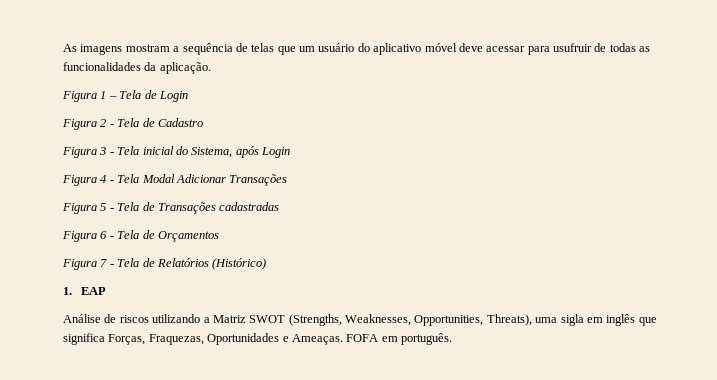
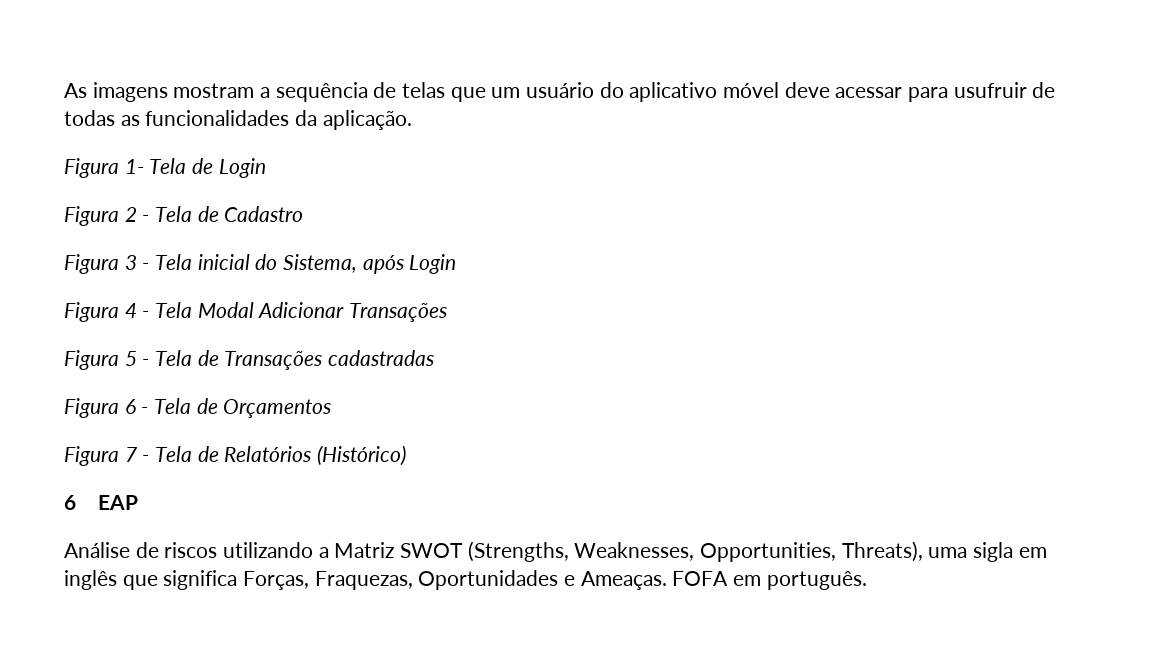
[100,91,117,99] 1 – -> [124,159,144,174] 1-
[63,287,72,295] 1. -> [64,495,76,510] 6

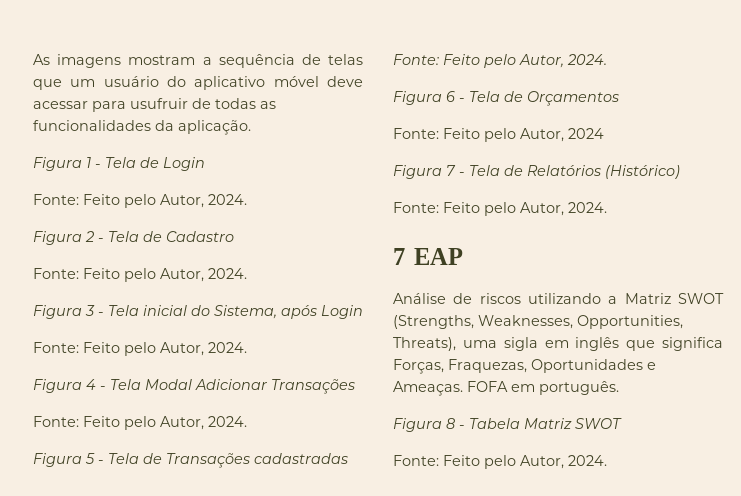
[124,159,144,174] 1- -> [86,157,101,168] 1 -
(266, 168) none -> [33,194,247,208] // Fonte: Feito pelo Autor, 2024.
(304, 214) none -> [33,268,247,282] // Fonte: Feito pelo Autor, 2024.
(457, 264) none -> [33,342,247,356] // Fonte: Feito pelo Autor, 2024.
(448, 312) none -> [33,416,247,430] // Fonte: Feito pelo Autor, 2024.
(435, 358) none -> [393,54,607,68] // Fonte: Feito pelo Autor, 2024.
(332, 408) none -> [393,128,604,142] // Fonte: Feito pelo Autor, 2024
[64,495,76,510] 6 -> [393,202,607,216] [393,248,405,265] Fonte: Feito pelo Autor, 2024. // 7
(867, 580) none -> [393,418,622,432] [393,455,607,469] // Figura 8 - Tabela Matriz SWOT // Fonte: Feito pelo Autor, 2024.

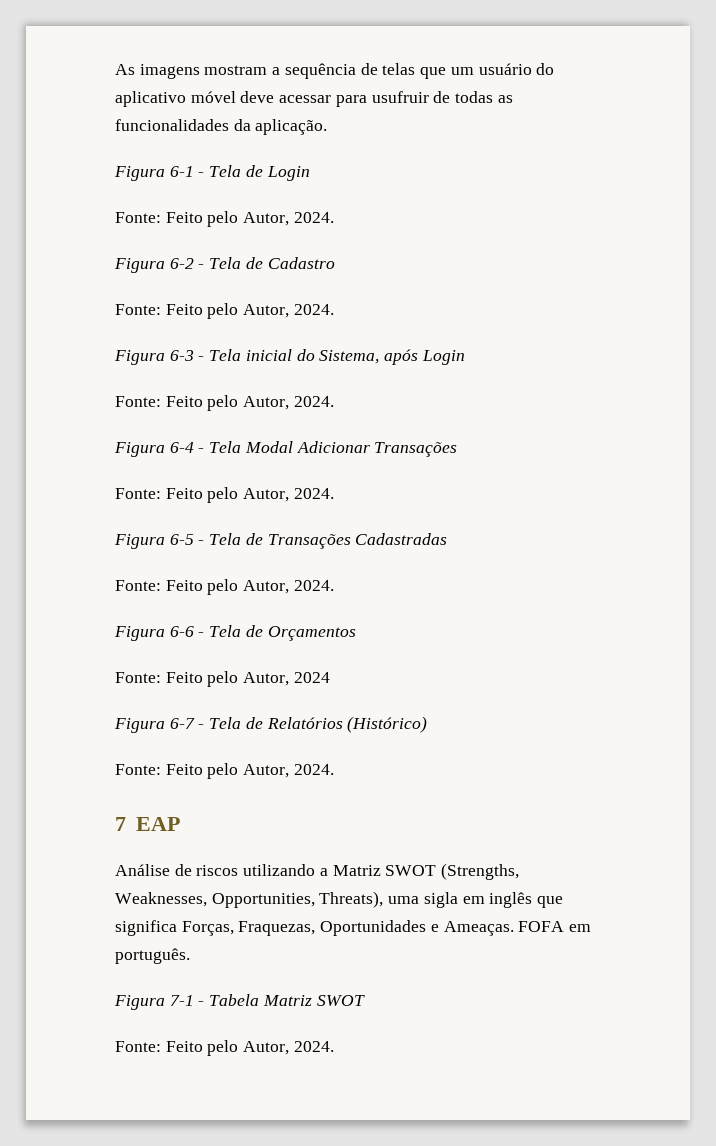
[86,157,91,168] 1 -> [169,166,194,177] 6-1
[85,231,94,242] 2 -> [169,258,194,269] 6-2
[85,305,95,316] 3 -> [169,350,194,361] 6-3
[86,379,96,390] 4 -> [169,442,194,453] 6-4
[85,453,95,464] 5 -> [169,534,194,545] 6-5
[254,453,348,464] [393,54,607,68] [393,91,455,105] cadastradas // Fonte: Feito pelo Autor, 2024. // Figura 6 -> [355,533,448,545] [115,579,334,595] [114,626,194,641] Cadastradas // Fonte: Feito pelo Autor, 2024. // Figura 6-6
[446,165,456,176] 7 -> [169,718,195,729] 6-7
[446,418,455,429] 8 -> [169,995,194,1006] 7-1

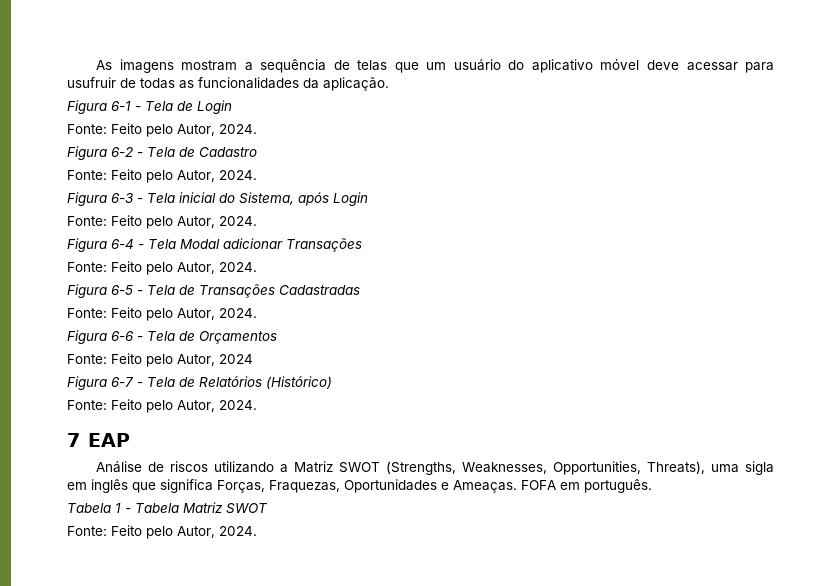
[296,441,370,453] Adicionar -> [223,238,283,249] adicionar
[114,995,194,1010] Figura 7-1 -> [67,503,121,513] Tabela 1

